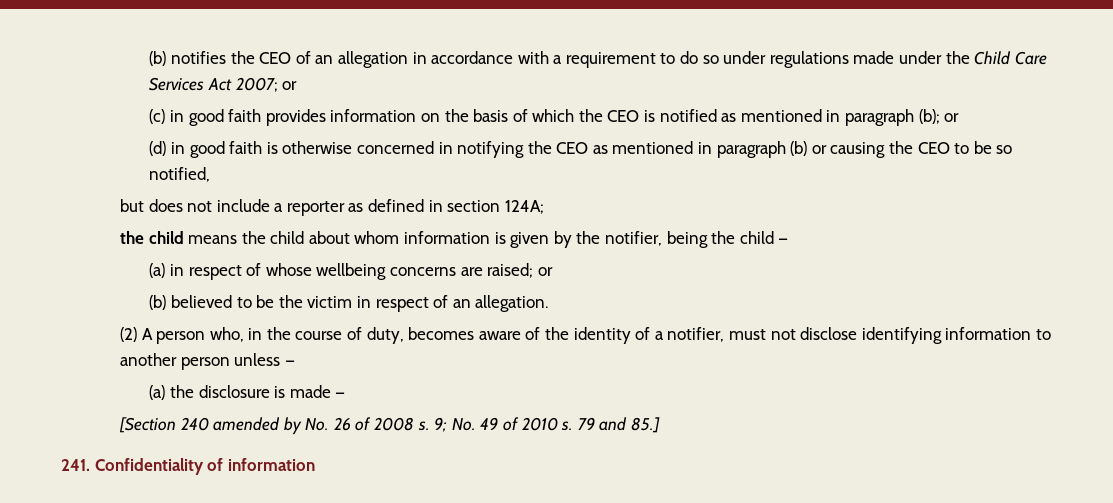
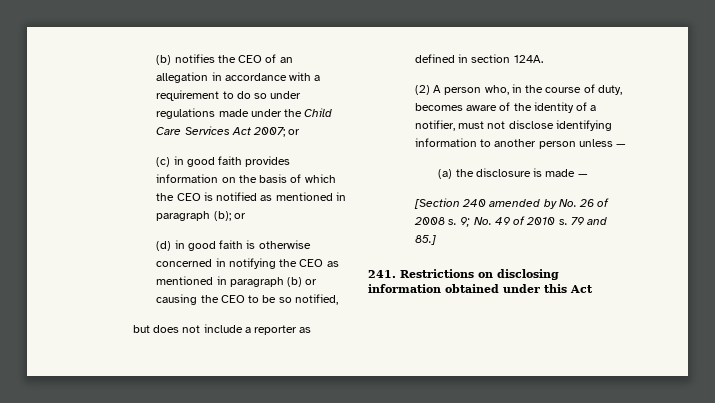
[504,200,544,214] [119,231,789,248] [149,263,553,280] [149,295,549,312] 124A; // the child means the child about whom information is given by the notifier, being the child — // (a) in respect of whose wellbeing concerns are raised; or // (b) believed to be the victim in respect of an allegation. -> [513,55,543,63] 124A.
[94,458,315,475] Confidentiality of information -> [400,269,559,280] [368,284,593,293] Restrictions on disclosing information obtained under this Act

